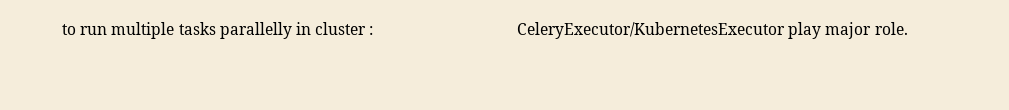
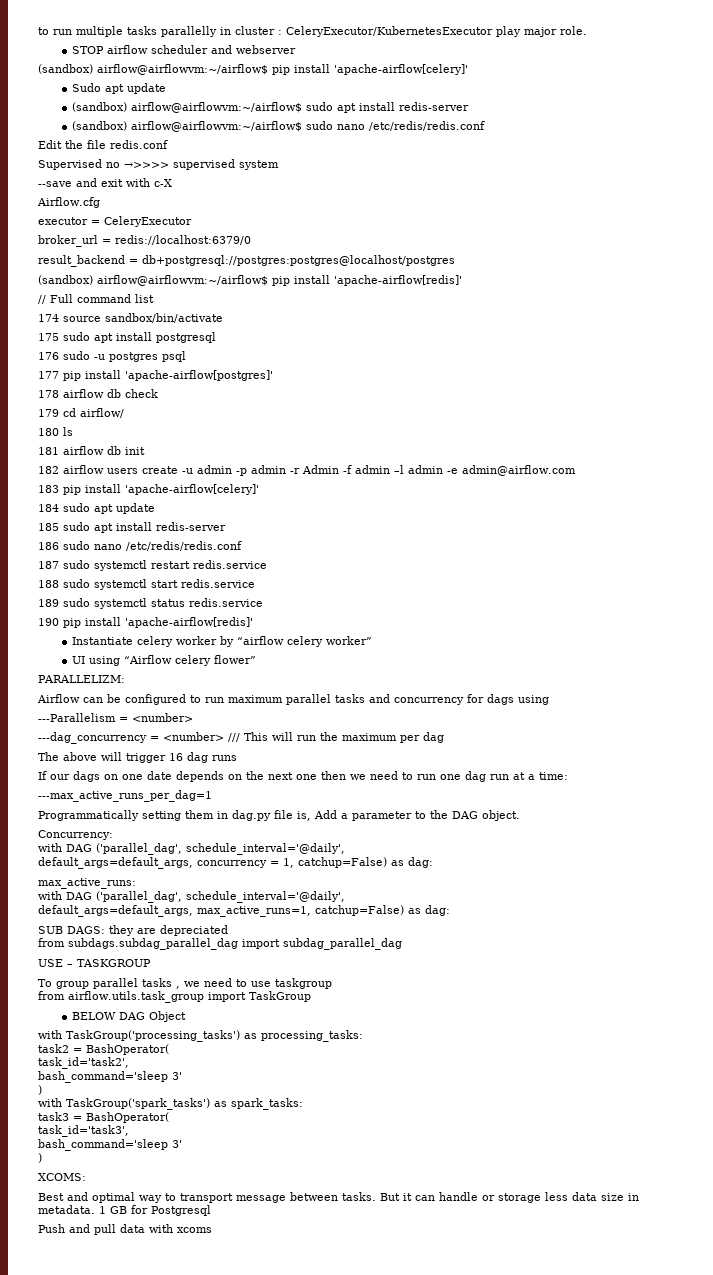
(908, 28) none -> [71,45,296,54] [38,64,468,75] [71,83,166,94] [71,102,469,113] [71,121,485,132] [38,140,168,149] [38,159,279,170] [38,178,172,187] [37,197,100,208] [38,216,192,227] [38,235,251,247] [38,255,455,267] [38,275,462,286] [38,294,154,304] [38,313,223,323] [38,332,216,343] [38,351,186,362] [38,370,273,381] [38,389,158,398] [38,408,124,418] [38,427,73,436] [38,446,145,455] [38,465,576,476] [38,484,259,495] [38,503,155,514] [38,522,226,533] [38,541,242,551] [38,560,267,571] [38,579,255,590] [38,598,263,609] [38,617,253,628] [71,636,372,647] [71,655,256,666] [38,675,125,683] [37,694,549,705] [38,713,193,722] [38,732,444,744] [38,752,237,763] [38,771,568,782] [38,790,212,802] [38,810,520,821] [38,830,113,840] [38,843,345,855] [38,857,433,869] [38,878,136,889] [38,891,345,903] [38,905,450,917] [38,925,228,936] [38,938,402,950] [38,959,151,967] [38,978,332,989] [38,991,311,1003] [71,1011,186,1022] [38,1030,363,1042] [38,1044,169,1055] [38,1057,129,1069] [38,1071,182,1083] [38,1085,42,1095] [38,1098,303,1110] [38,1112,169,1123] [38,1125,129,1137] [38,1139,182,1151] [38,1153,42,1163] [38,1173,86,1181] [38,1192,639,1203] [38,1205,211,1216] [38,1224,212,1235] // STOP airflow scheduler and webserver // (sandbox) airflow@airflowvm:~/airflow$ pip install 'apache-airflow[celery]' // Sudo apt update // (sandbox) airflow@airflowvm:~/airflow$ sudo apt install redis-server // (sandbox) airflow@airflowvm:~/airflow$ sudo nano /etc/redis/redis.conf // Edit the file redis.conf // Supervised no →>>>> supervised system // --save and exit with c-X // Airflow.cfg // executor = CeleryExecutor // broker_url = redis://localhost:6379/0 // result_backend = db+postgresql://postgres:postgres@localhost/postgres // (sandbox) airflow@airflowvm:~/airflow$ pip install 'apache-airflow[redis]' // // Full command list // 174 source sandbox/bin/activate // 175 sudo apt install postgresql // 176 sudo -u postgres psql // 177 pip install 'apache-airflow[postgres]' // 178 airflow db check // 179 cd airflow/ // 180 ls // 181 airflow db init // 182 airflow users create -u admin -p admin -r Admin -f admin –l admin -e admin@airflow.com // 183 pip install 'apache-airflow[celery]' // 184 sudo apt update // 185 sudo apt install redis-server // 186 sudo nano /etc/redis/redis.conf // 187 sudo systemctl restart redis.service // 188 sudo systemctl start redis.service // 189 sudo systemctl status redis.service // 190 pip install 'apache-airflow[redis]' // Instantiate celery worker by “airflow celery worker” // UI using “Airflow celery flower” // PARALLELIZM: // Airflow can be configured to run maximum parallel tasks and concurrency for dags using // ---Parallelism = <number> // ---dag_concurrency = <number> /// This will run the maximum per dag // The above will trigger 16 dag runs // If our dags on one date depends on the next one then we need to run one dag run at a time: // ---max_active_runs_per_dag=1 // Programmatically setting them in dag.py file is, Add a parameter to the DAG object. // Concurrency: // with DAG ('parallel_dag', schedule_interval='@daily', // default_args=default_args, concurrency = 1, catchup=False) as dag: // max_active_runs: // with DAG ('parallel_dag', schedule_interval='@daily', // default_args=default_args, max_active_runs=1, catchup=False) as dag: // SUB DAGS: they are depreciated // from subdags.subdag_parallel_dag import subdag_parallel_dag // USE – TASKGROUP // To group parallel tasks , we need to use taskgroup // from airflow.utils.task_group import TaskGroup // BELOW DAG Object // with TaskGroup('processing_tasks') as processing_tasks: // task2 = BashOperator( // task_id='task2', // bash_command='sleep 3' // ) // with TaskGroup('spark_tasks') as spark_tasks: // task3 = BashOperator( // task_id='task3', // bash_command='sleep 3' // ) // XCOMS: // Best and optimal way to transport message between tasks. But it can handle or storage less data size in metadata. 1 GB for Postgresql // Push and pull data with xcoms

